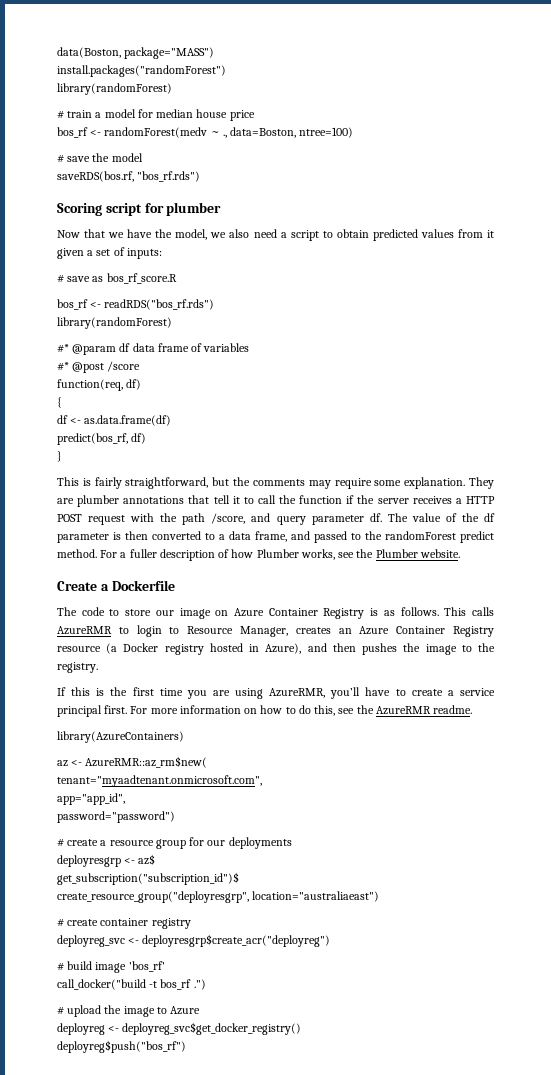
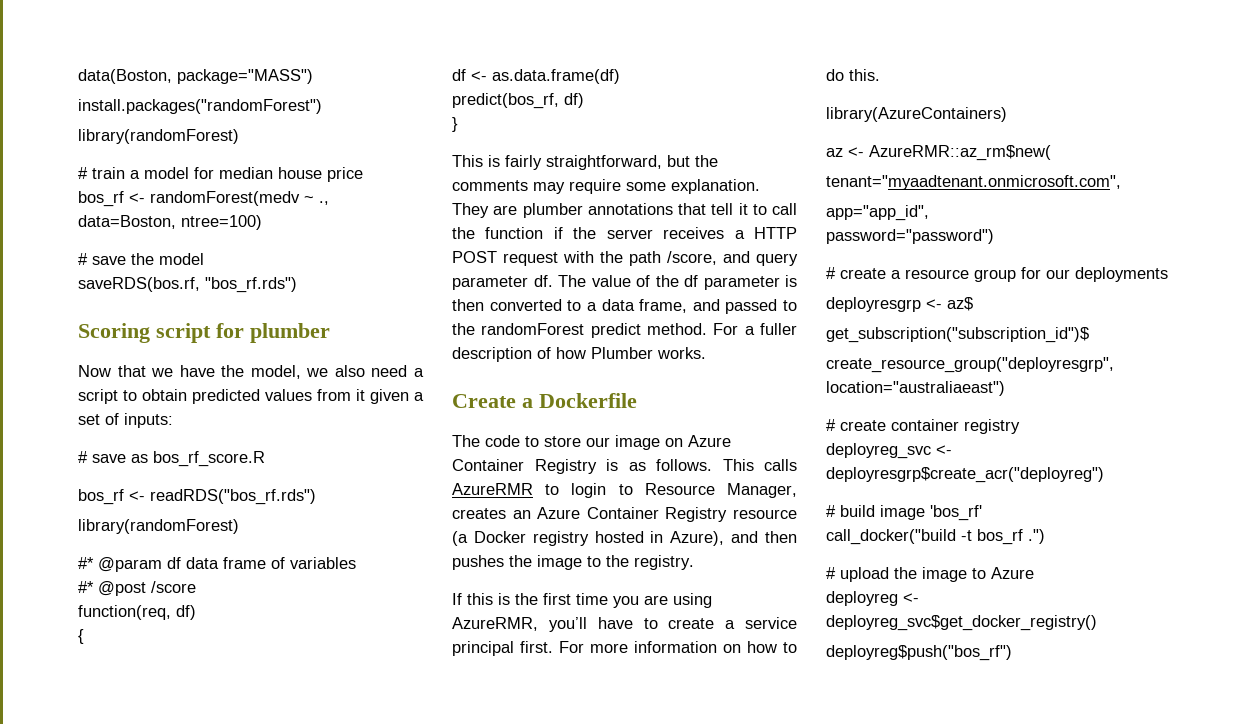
[300,549,460,560] works, see the Plumber website. -> [657,347,706,359] works.
[314,705,473,716] this, see the AzureRMR readme. -> [849,69,880,81] this.

